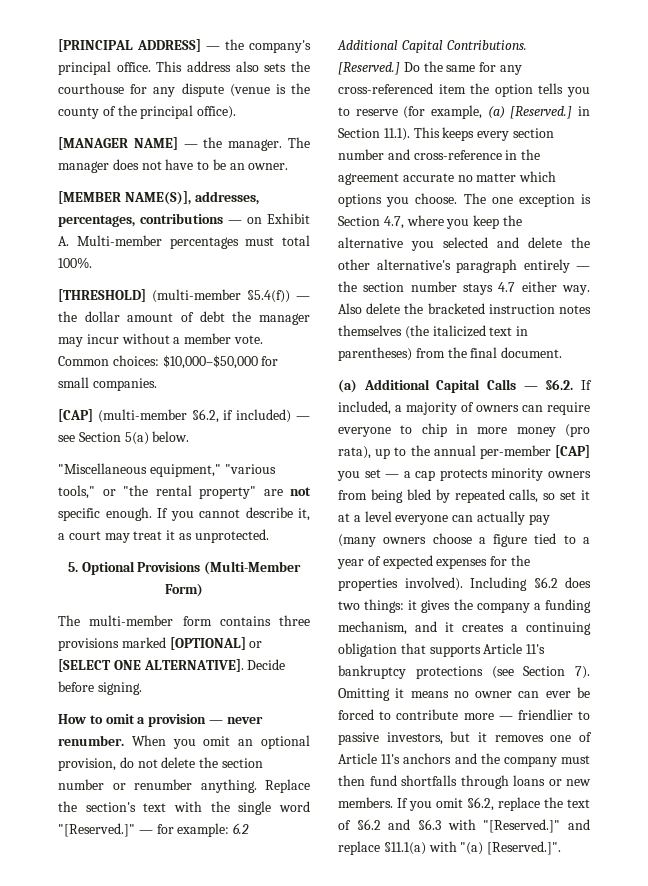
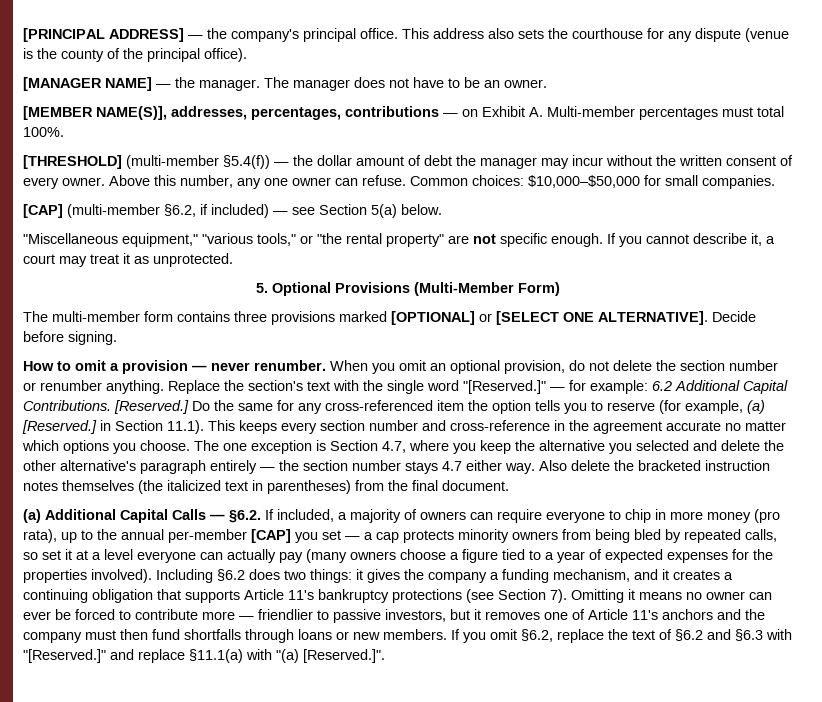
[173,333,263,344] a member vote. -> [656,155,793,166] [23,175,406,189] the written consent of every owner. Above this number, any one owner can refuse.

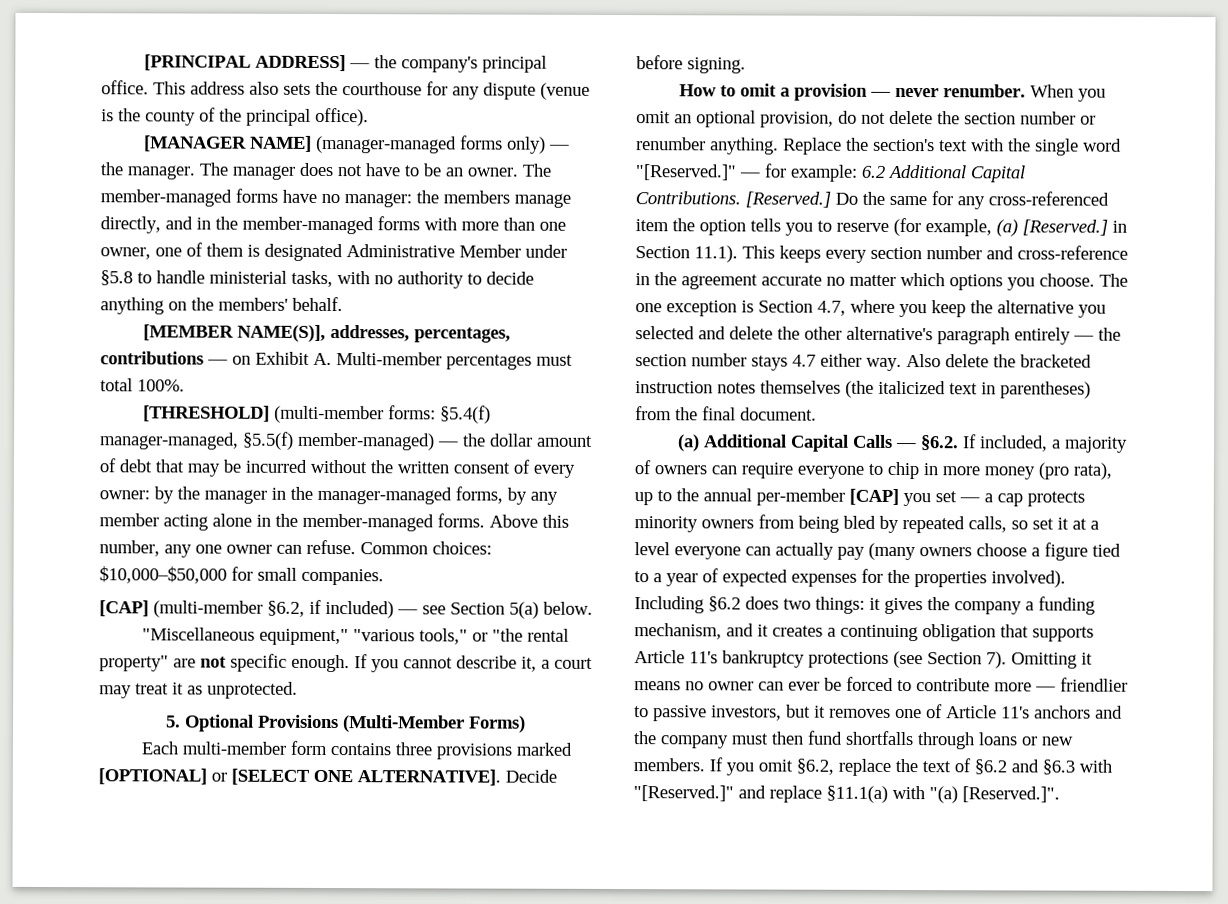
(152, 84) none -> [316,135,547,154] (manager-managed forms only)
(547, 83) none -> [522,163,552,177] [100,188,571,208] [100,216,566,235] [100,242,567,262] [100,270,534,289] [100,296,343,315] The member-managed forms have no manager: the members manage directly, and in the member-managed forms with more than one owner, one of them is designated Administrative Member under §5.8 to handle ministerial tasks, with no authority to decide anything on the members' behalf.
[223,155,270,169] §5.4(f)) -> [388,405,492,424] [100,431,435,451] forms: §5.4(f) manager-managed, §5.5(f) member-managed)
[456,155,603,169] the manager may incur -> [155,459,307,477] that may be incurred
[62,177,105,186] owner. -> [99,486,558,505] [99,513,485,532] owner: by the manager in the manager-managed forms, by any member acting alone in the member-managed forms.
[518,282,560,296] [23,311,48,322] Form) // The -> [469,715,526,733] [141,741,179,755] Forms) // Each

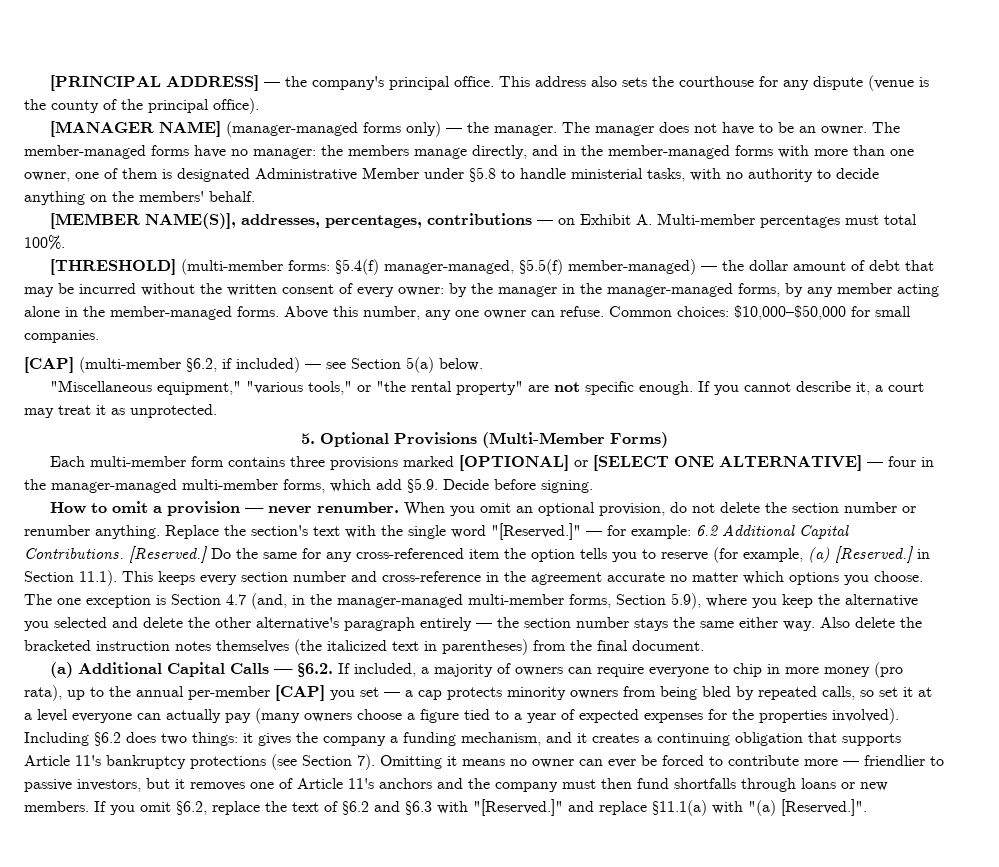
[357,769,501,786] ALTERNATIVE]. -> [718,455,934,471] [24,478,438,493] ALTERNATIVE] — four in the manager-managed multi-member forms, which add §5.9.
[817,300,846,316] 4.7, -> [226,593,701,609] 4.7 (and, in the manager-managed multi-member forms, Section 5.9),
[792,354,816,367] 4.7 -> [673,617,734,628] the same

